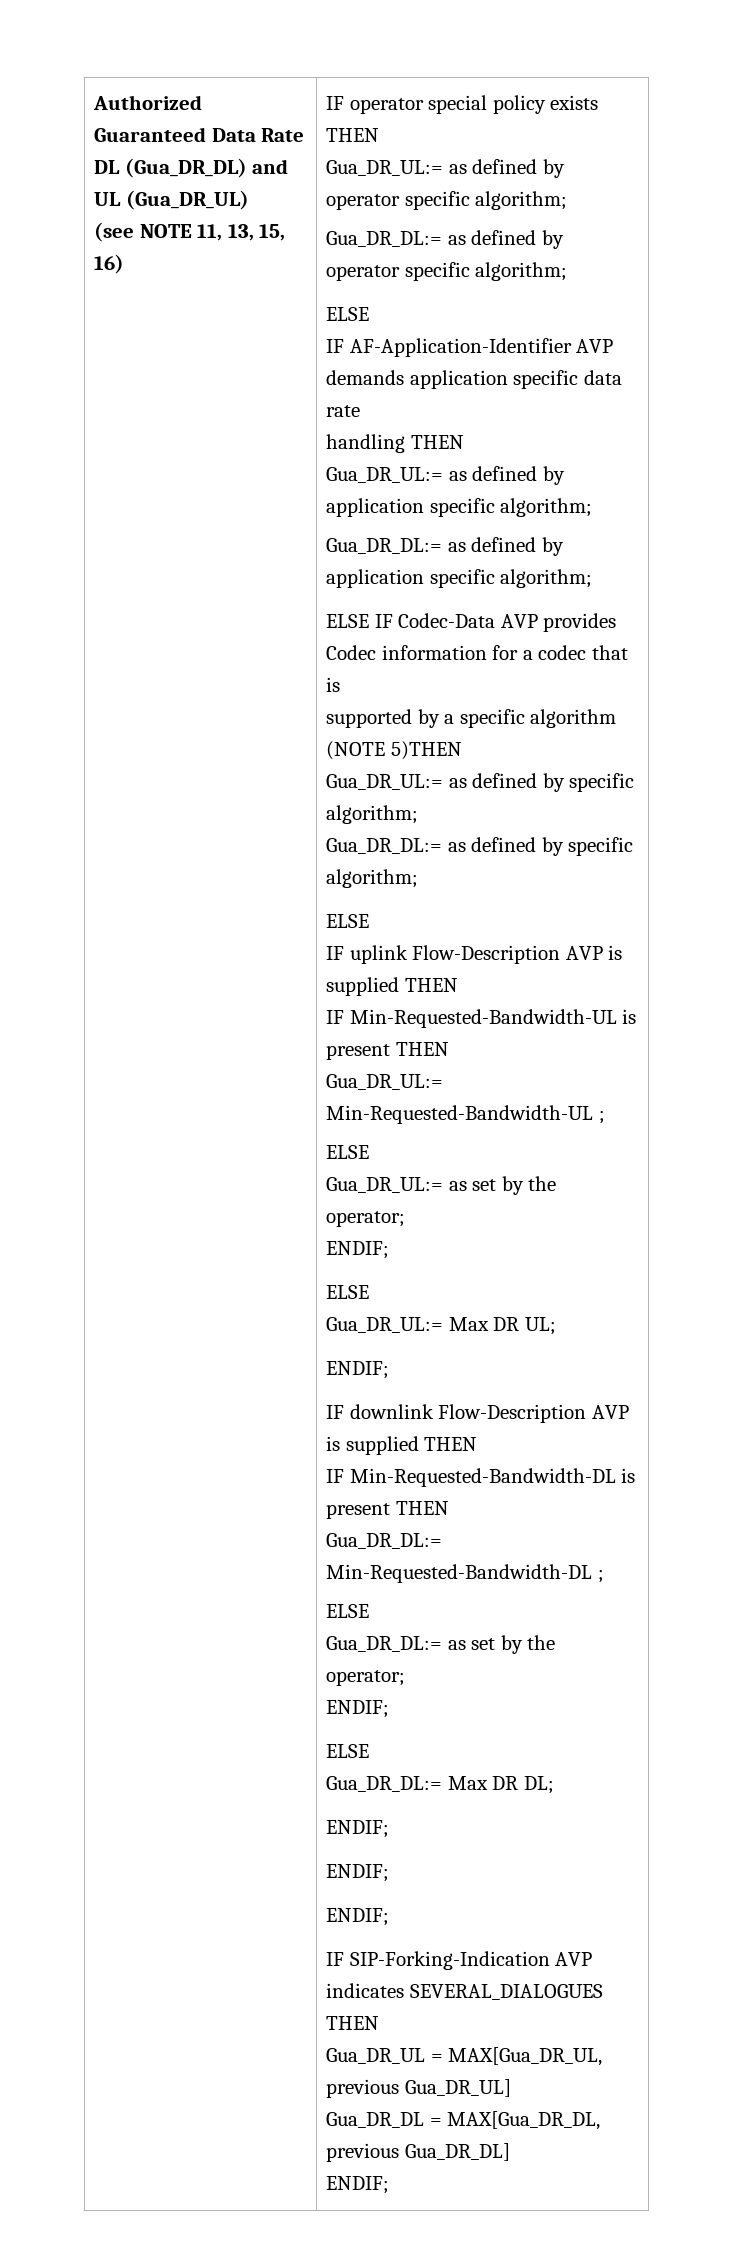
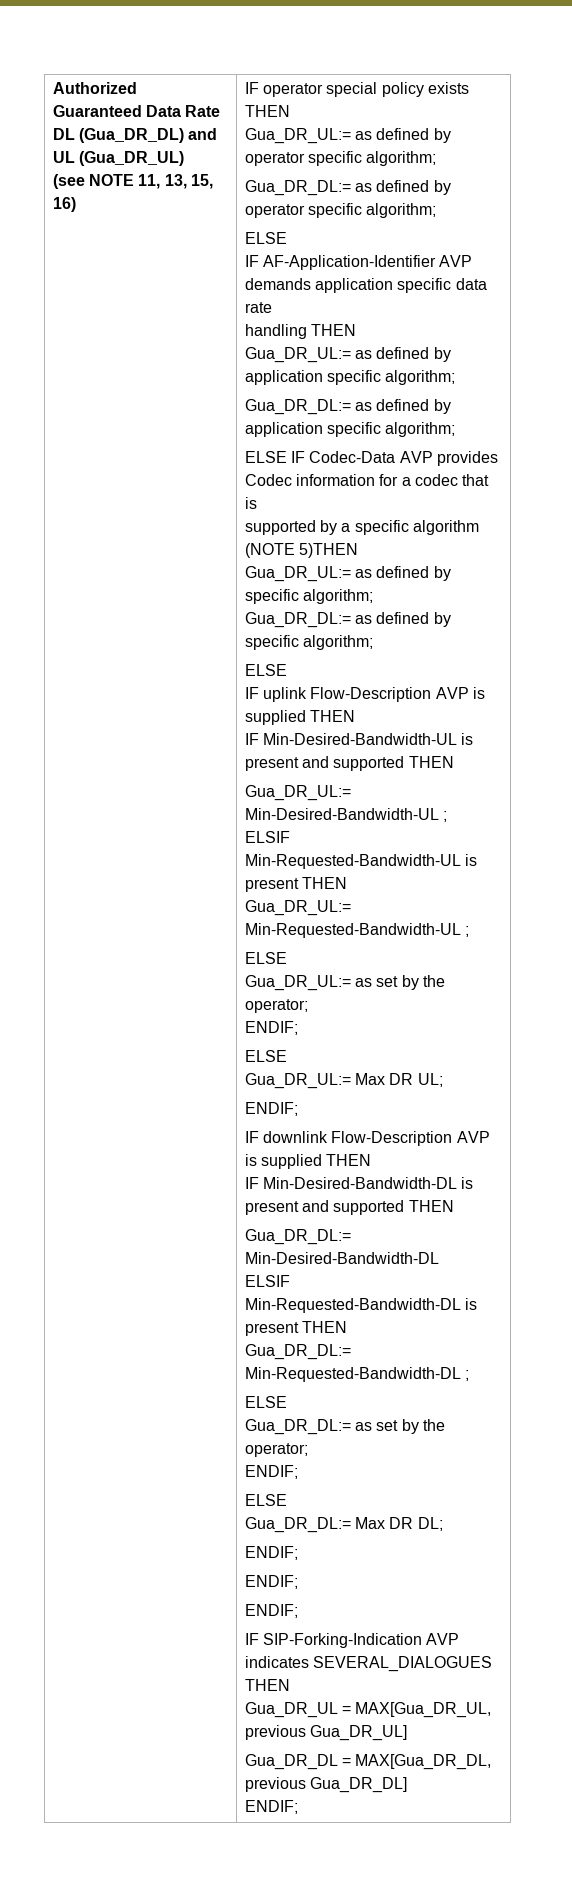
(345, 1017) none -> [263,733,474,745] [244,756,454,771] [244,785,351,801] [244,808,448,822] [244,831,290,843] Min-Desired-Bandwidth-UL is present and supported THEN // Gua_DR_UL:= Min-Desired-Bandwidth-UL ; // ELSIF
(345, 1476) none -> [263,1177,474,1189] [244,1200,454,1215] [244,1229,351,1245] [244,1252,439,1264] [244,1275,290,1287] Min-Desired-Bandwidth-DL is present and supported THEN // Gua_DR_DL:= Min-Desired-Bandwidth-DL // ELSIF

